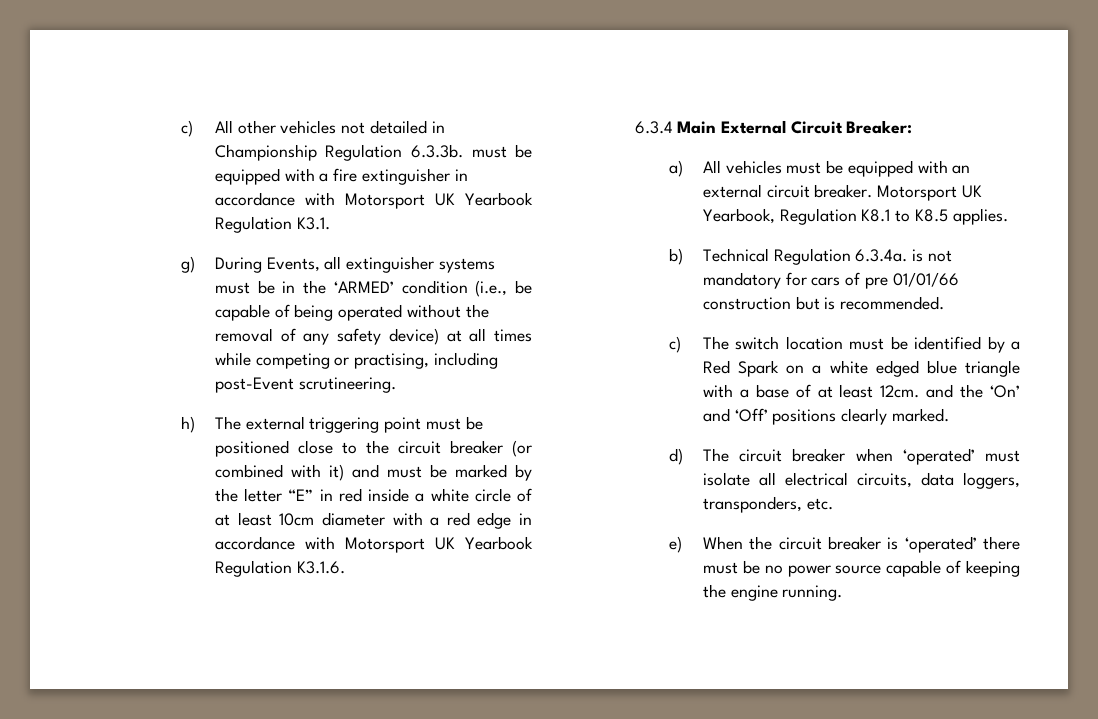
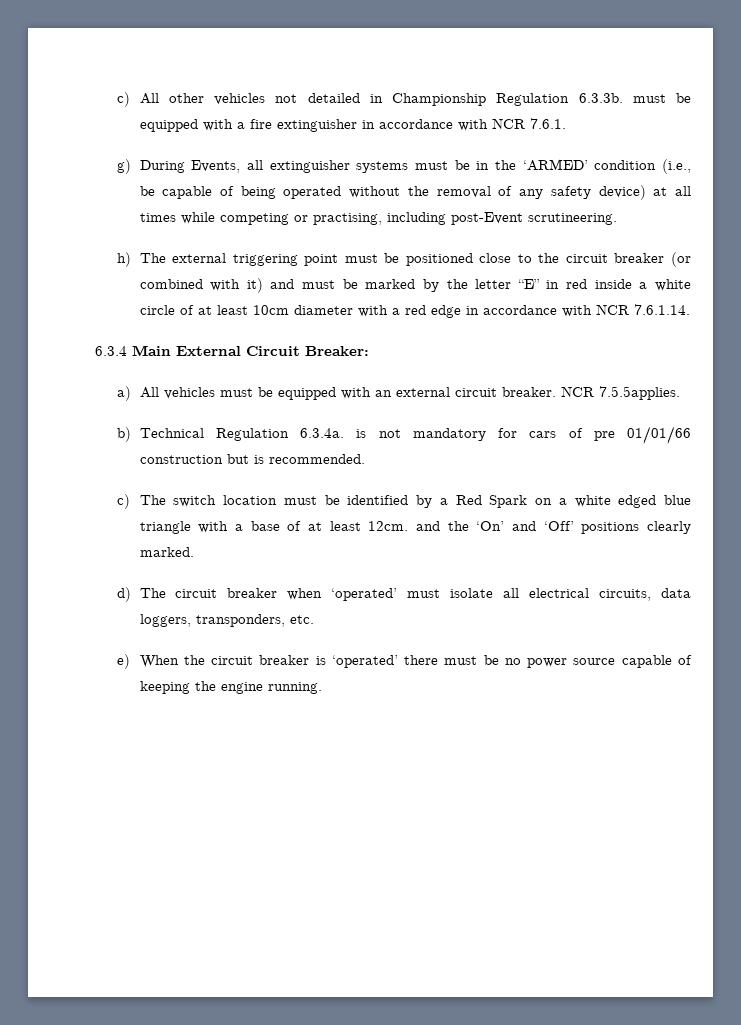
[344,192,533,209] [214,216,330,233] Motorsport UK Yearbook Regulation K3.1. -> [491,118,566,129] NCR 7.6.1.
[344,536,533,553] [214,560,345,577] Motorsport UK Yearbook Regulation K3.1.6. -> [595,304,690,315] NCR 7.6.1.14.
[877,185,982,201] [702,208,1008,225] Motorsport UK Yearbook, Regulation K8.1 to K8.5 applies. -> [560,386,680,400] NCR 7.5.5applies.

